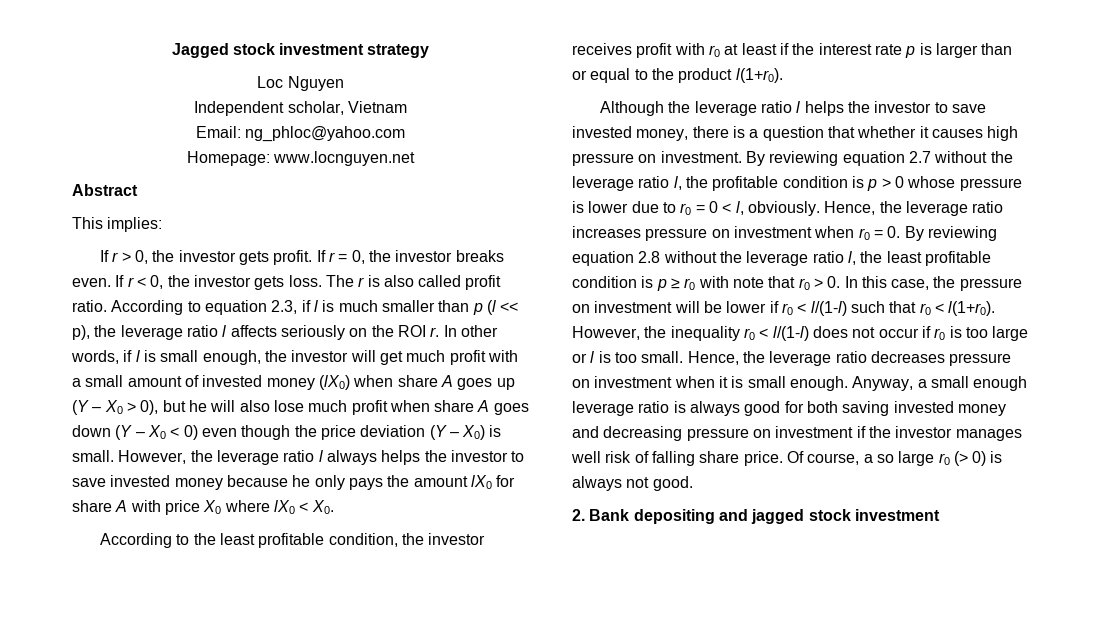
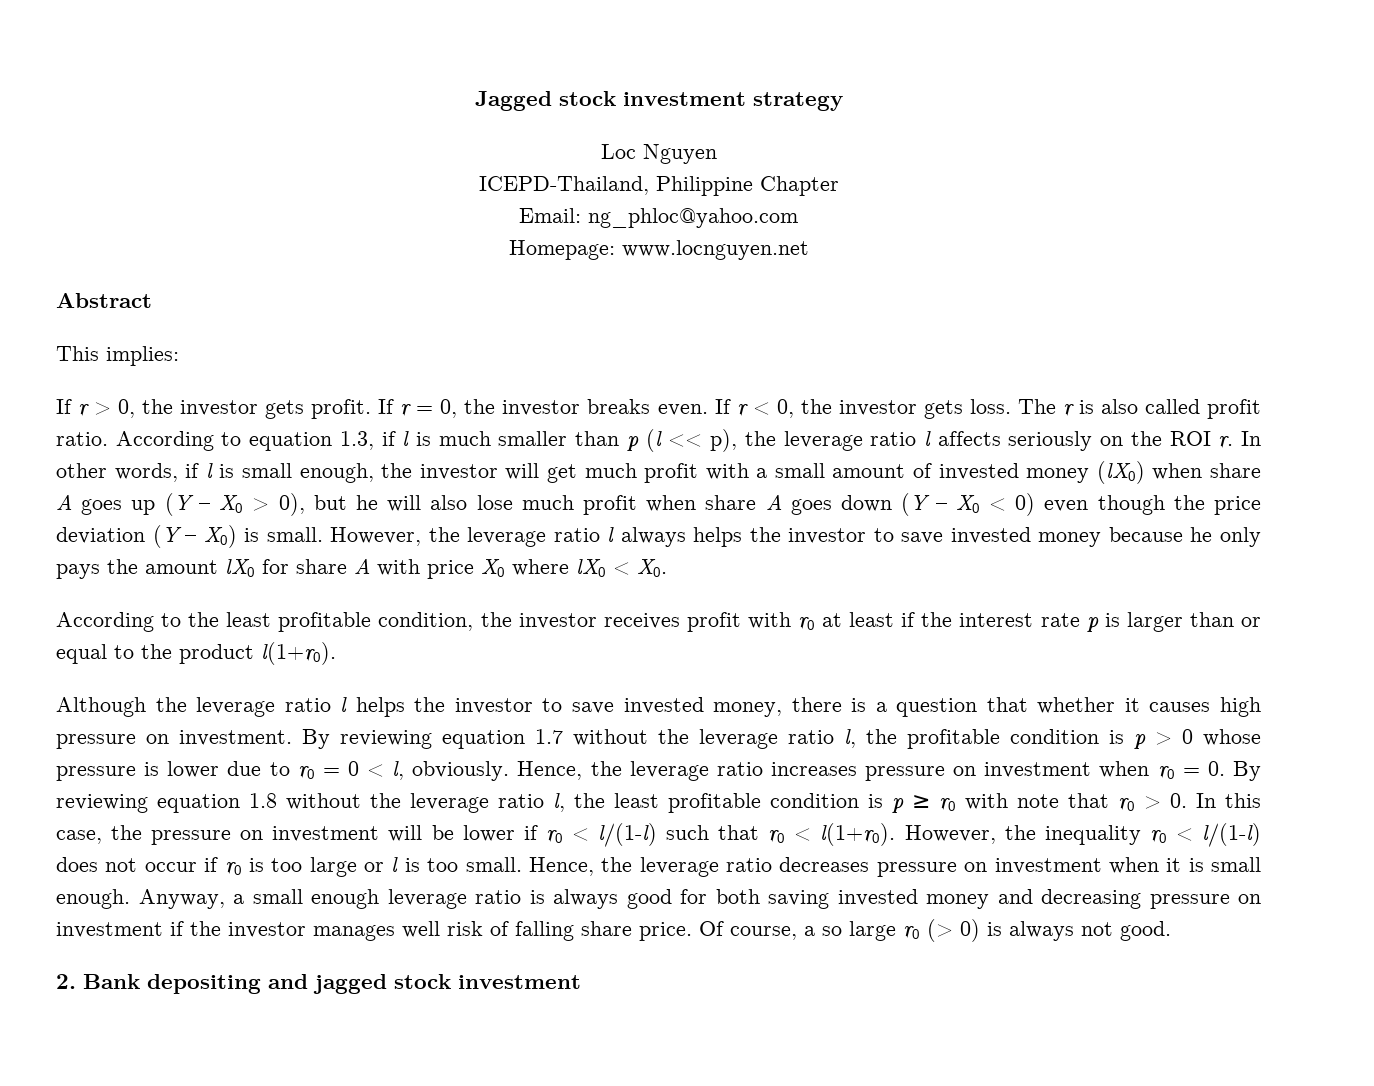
[194,101,407,116] Independent scholar, Vietnam -> [478,176,839,196] ICEPD-Thailand, Philippine Chapter
[271,300,298,314] 2.3, -> [339,431,374,450] 1.3,
[908,151,931,163] 2.7 -> [535,729,563,744] 1.7
[638,251,661,263] 2.8 -> [249,793,277,808] 1.8

